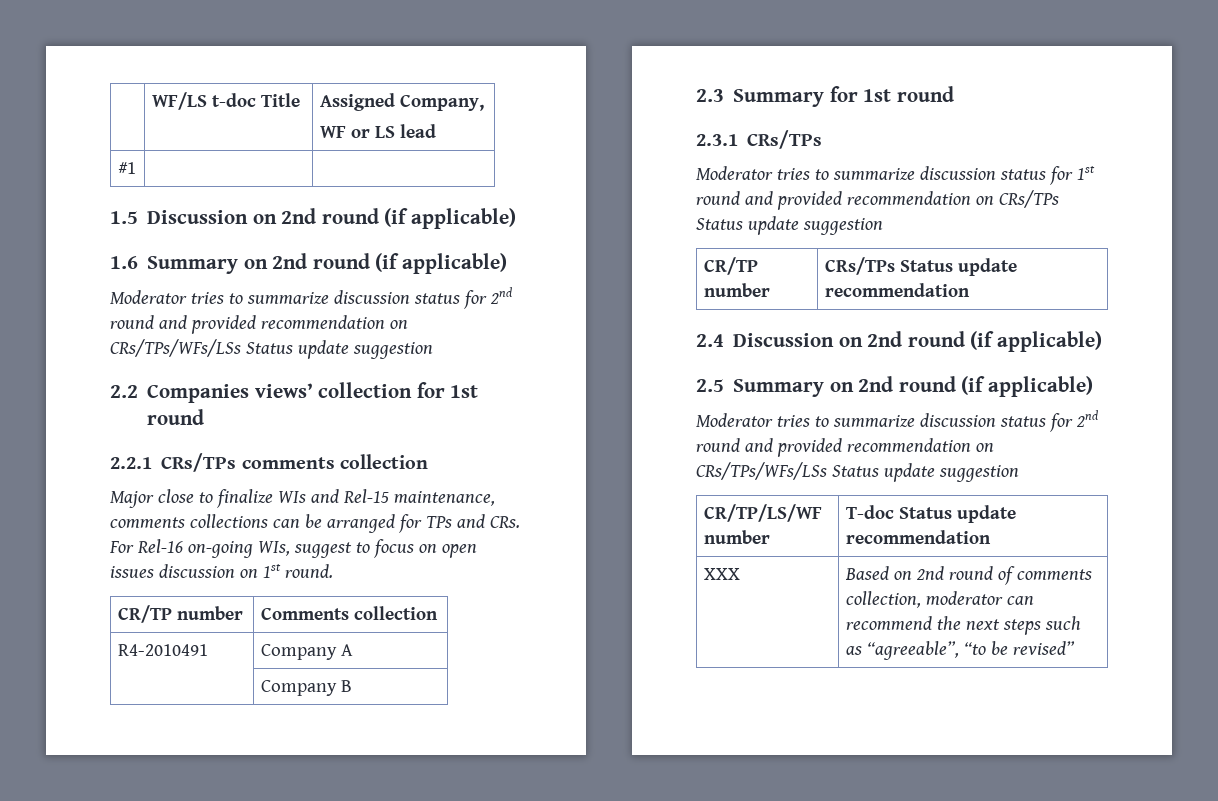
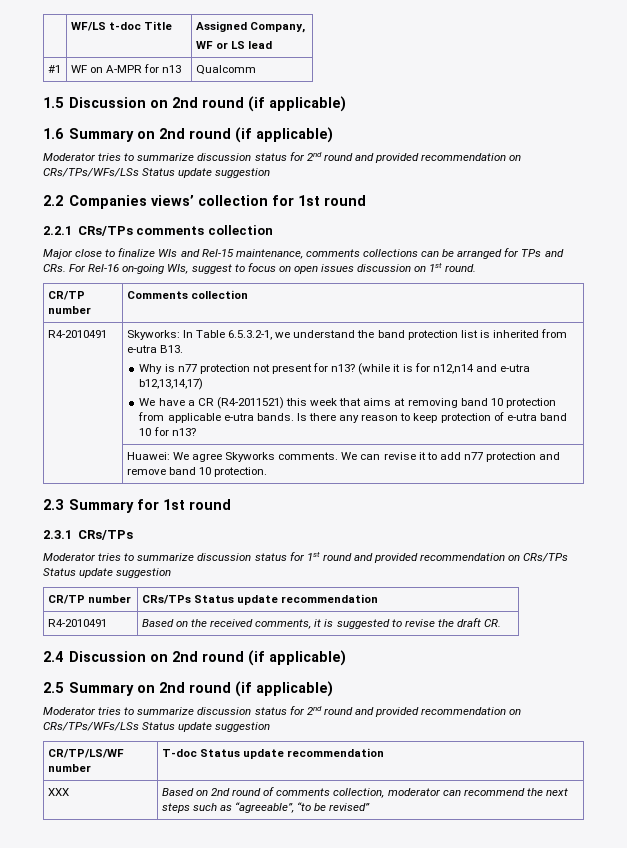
(136, 168) | -> [70,64,182,73] [195,65,256,75] WF on A-MPR for n13 | Qualcomm
[260,644,353,660] [260,680,352,696] Company A // | Company B -> [126,329,568,340] [126,345,183,353] [139,363,530,375] [139,378,204,390] [139,397,556,409] [138,412,567,423] [139,427,196,436] [126,452,561,462] [126,467,268,477] Skyworks: In Table 6.5.3.2-1, we understand the band protection list is inherited from e-utra B13. // Why is n77 protection not present for n13? (while it is for n12,n14 and e-utra b12,13,14,17) // We have a CR (R4-2011521) this week that aims at removing band 10 protection from applicable e-utra bands. Is there any reason to keep protection of e-utra band 10 for n13? // | Huawei: We agree Skyworks comments. We can revise it to add n77 protection and remove band 10 protection.
(970, 290) none -> [47,619,107,627] [141,618,502,629] // R4-2010491 | Based on the received comments, it is suggested to revise the draft CR.

